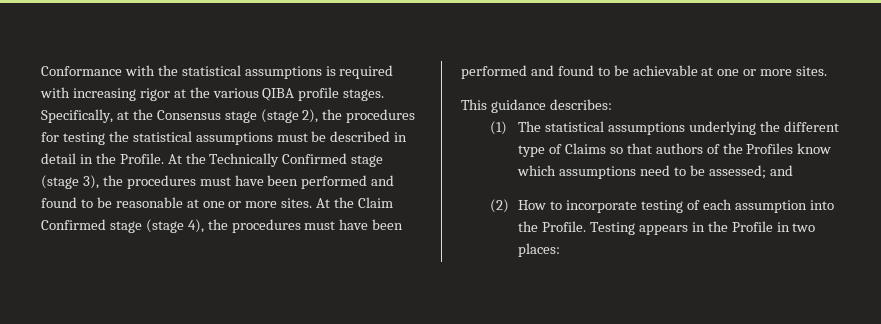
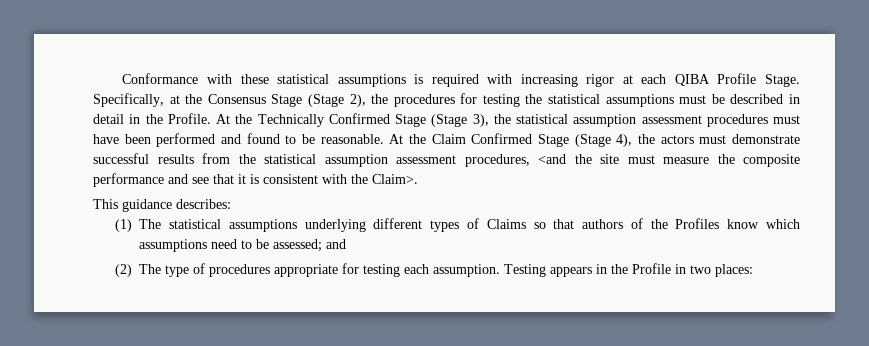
[157,65,178,76] the -> [240,74,269,84] these
[189,87,385,101] the various QIBA profile stages. -> [641,73,800,87] each QIBA Profile Stage.
[224,109,299,123] stage (stage -> [271,94,344,107] Stage (Stage
[351,155,384,167] [41,175,395,189] [41,197,394,208] [41,219,404,233] [461,65,828,79] stage (stage 3), the procedures must have been performed and found to be reasonable at one or more sites. At the Claim Confirmed stage (stage 4), the procedures must have been performed and found to be achievable at one or more sites. -> [395,114,800,127] [93,133,800,147] [93,153,800,167] [93,173,418,187] Stage (Stage 3), the statistical assumption assessment procedures must have been performed and found to be reasonable. At the Claim Confirmed Stage (Stage 4), the actors must demonstrate successful results from the statistical assumption assessment procedures, <and the site must measure the composite performance and see that it is consistent with the Claim>.
[759,121,839,132] [518,145,546,157] the different type -> [373,218,460,232] different types
[518,199,834,213] [518,221,587,232] How to incorporate testing of each assumption into the Profile. -> [139,263,501,277] The type of procedures appropriate for testing each assumption.

